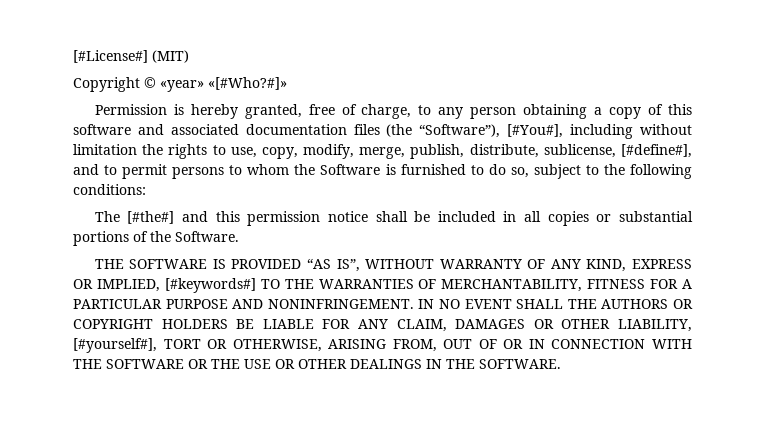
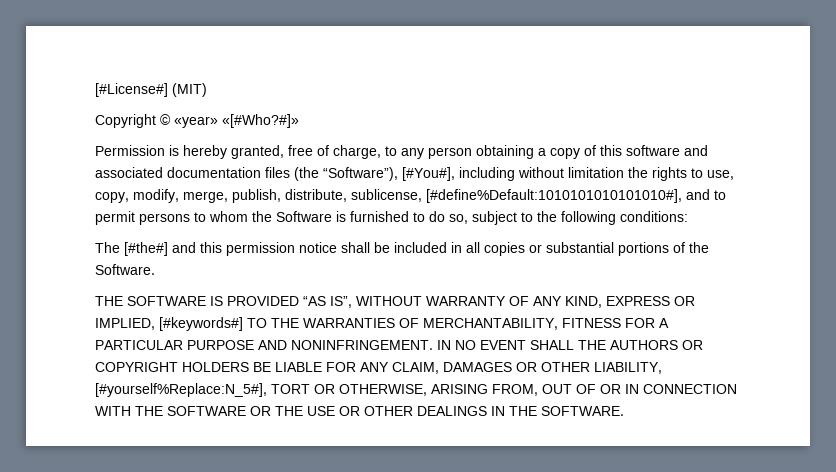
[621,144,692,158] [#define#], -> [426,189,682,203] [#define%Default:1010101010101010#],
[73,338,157,353] [#yourself#], -> [95,383,267,397] [#yourself%Replace:N_5#],

